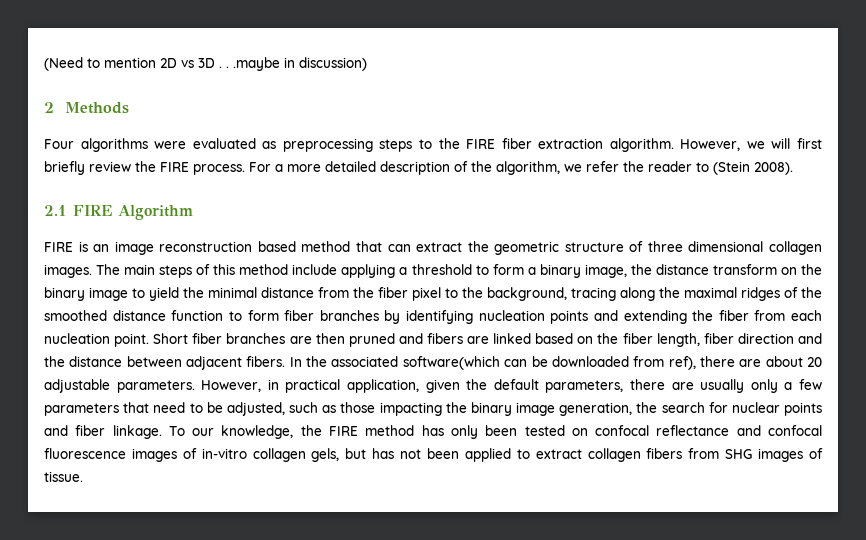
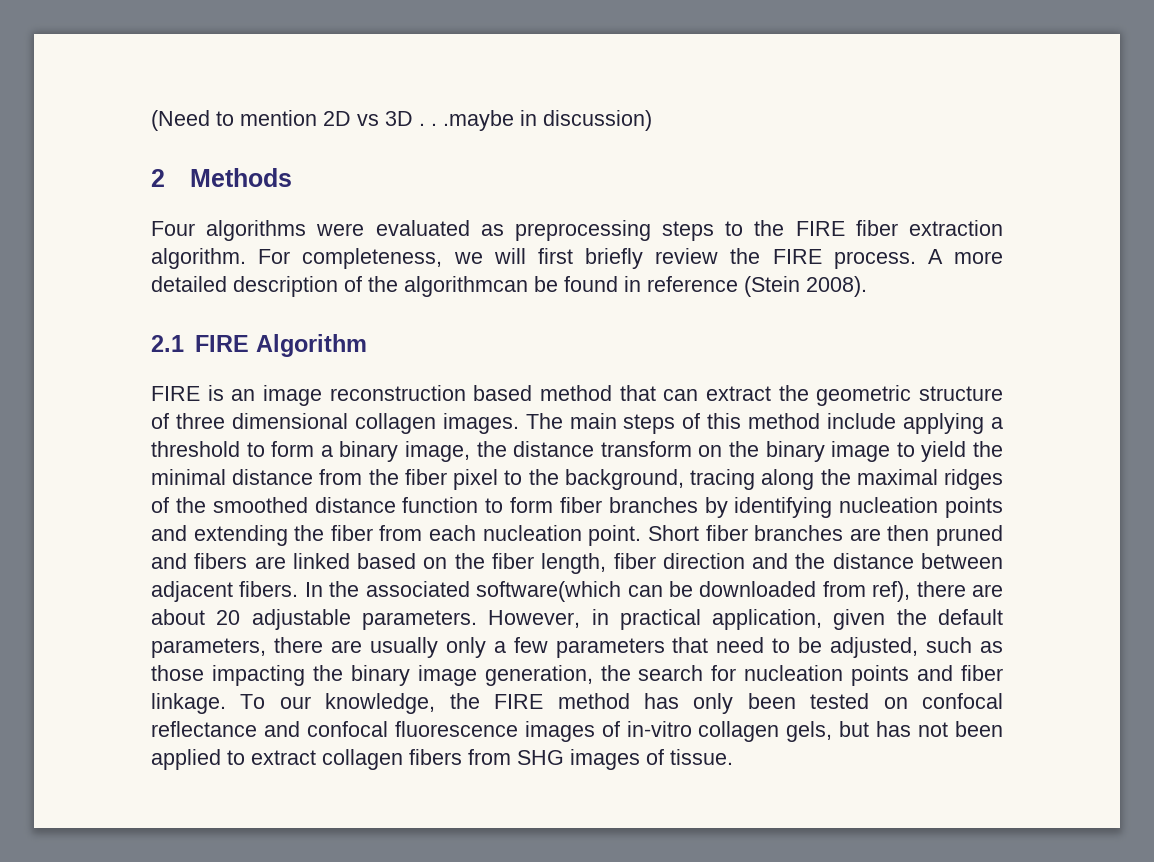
[680,139,741,151] However, -> [258,248,443,269] For completeness,
[249,162,283,172] For a -> [927,249,943,264] A
[496,161,709,175] algorithm, we refer the reader to -> [404,276,738,297] algorithmcan be found in reference
[731,402,780,413] nuclear -> [744,665,844,681] nucleation

